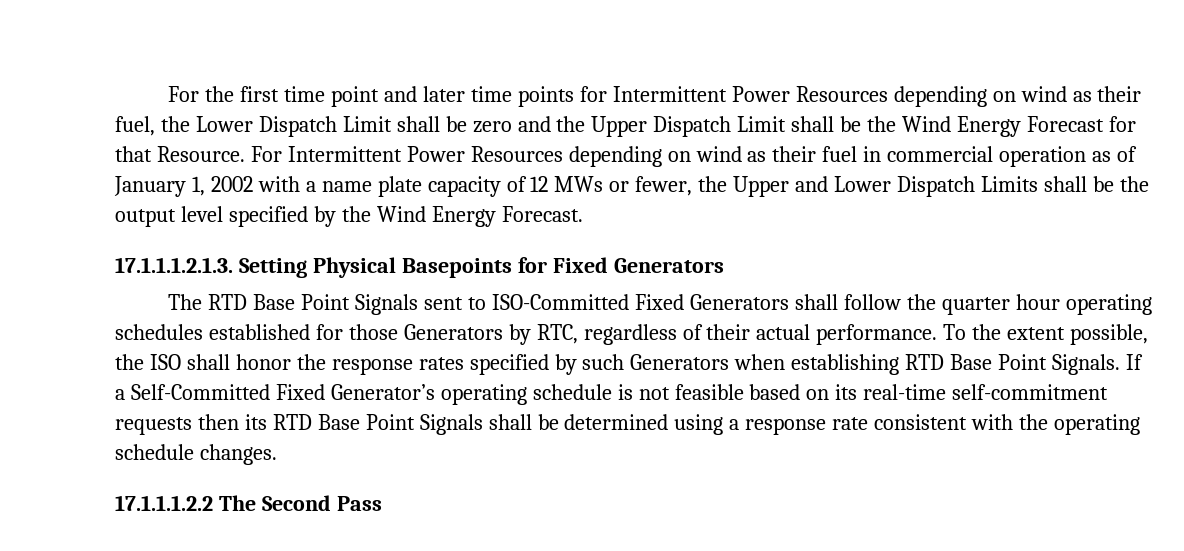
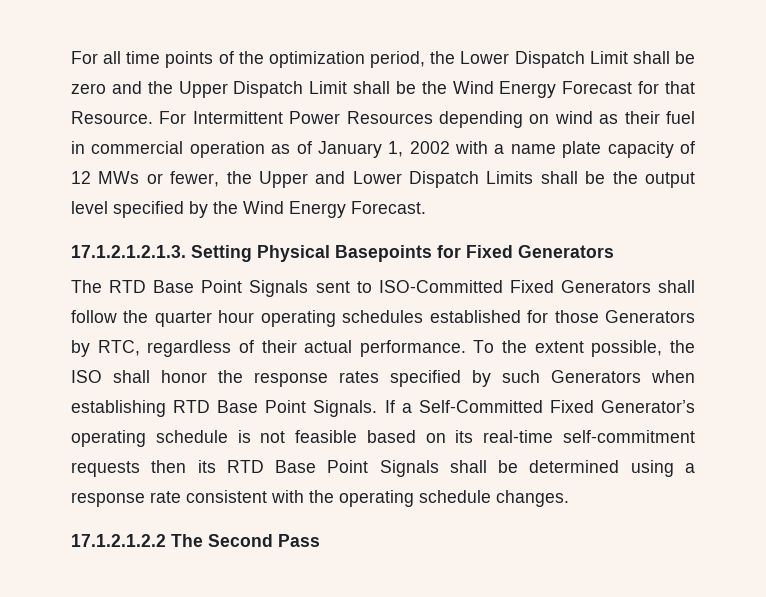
[168,86,1142,107] [115,116,155,136] For the first time point and later time points for Intermittent Power Resources depending on wind as their fuel, -> [71,51,426,68] For all time points of the optimization period,
[115,257,233,273] 17.1.1.1.2.1.3. -> [71,245,186,258] 17.1.2.1.2.1.3.
[115,495,213,511] 17.1.1.1.2.2 -> [71,534,166,547] 17.1.2.1.2.2

